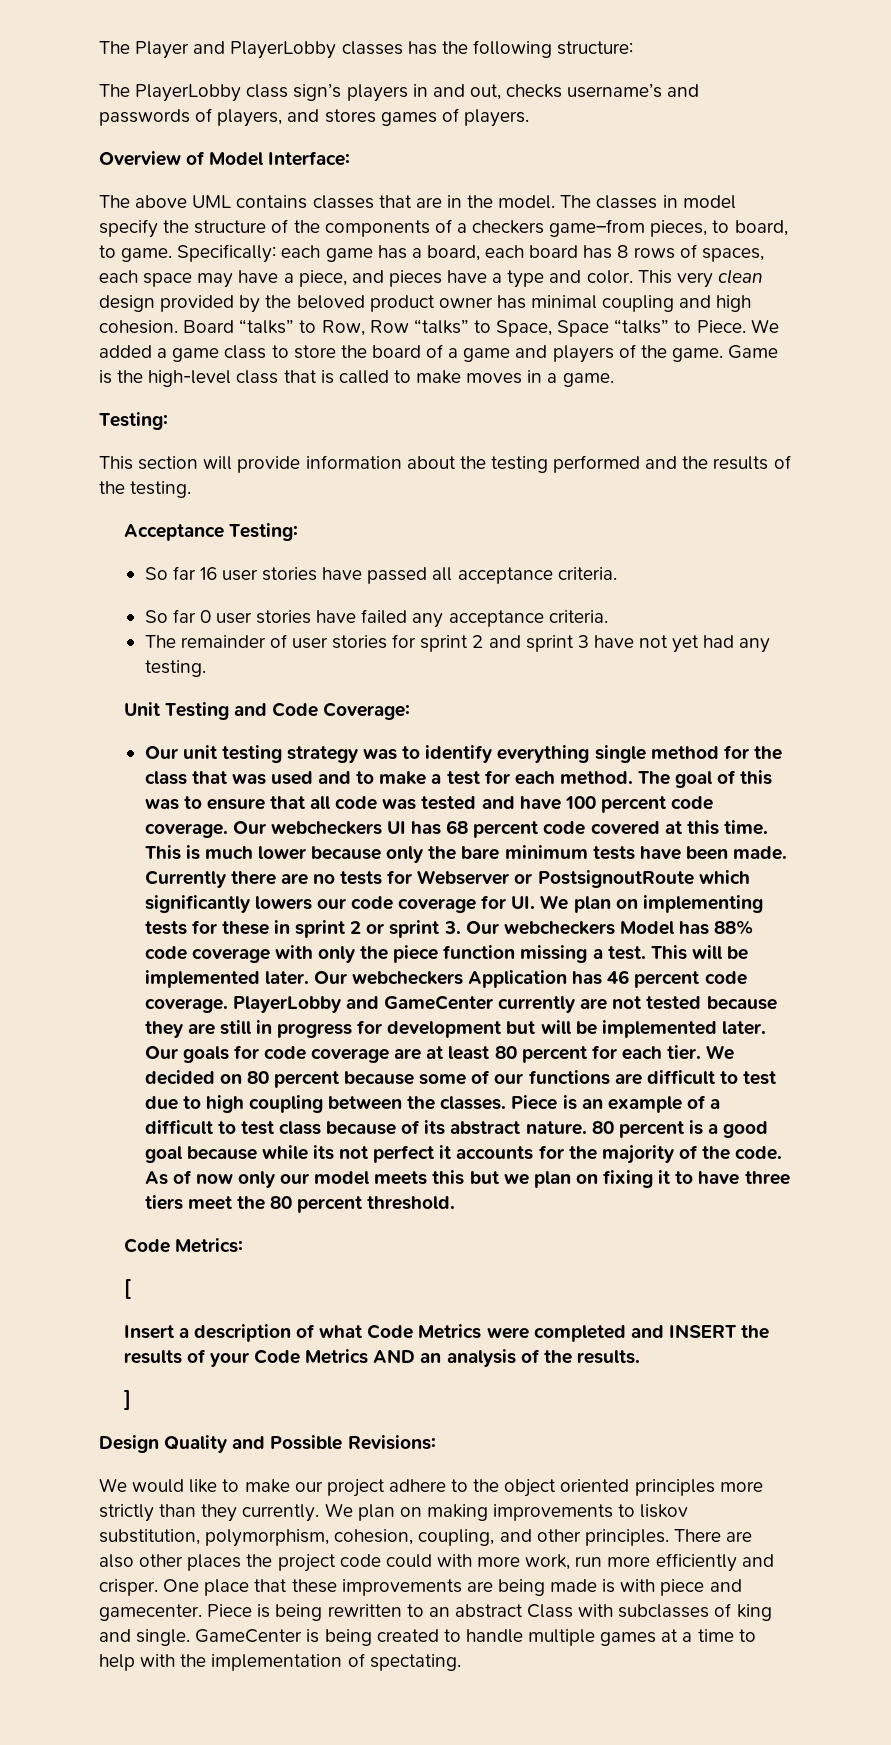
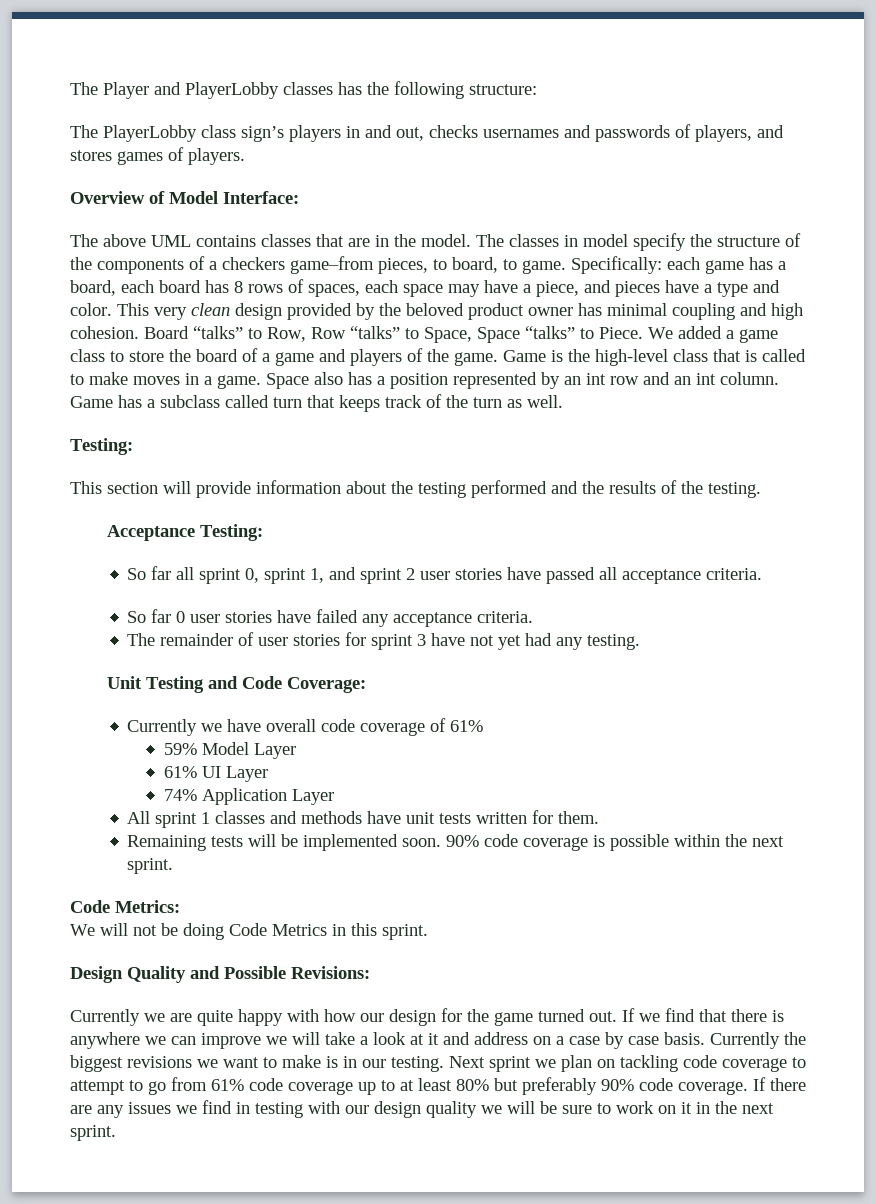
[567,83,663,98] username’s -> [483,129,559,138] usernames
(614, 380) none -> [266,372,779,389] [70,394,563,412] Space also has a position represented by an int row and an int column. Game has a subclass called turn that keeps track of the turn as well.
[199,567,217,580] 16 -> [176,567,416,584] all sprint 0, sprint 1, and sprint 2
[472,635,574,652] 2 and sprint -> (414, 642) none
[144,745,782,763] [144,770,773,788] [144,796,714,813] [144,820,768,838] [144,845,788,863] [144,870,750,888] [144,895,763,913] [144,920,755,938] [144,945,749,963] [144,970,747,988] [144,995,777,1013] [144,1020,766,1038] [144,1045,735,1063] [144,1070,777,1088] [144,1095,721,1113] [144,1120,769,1138] [144,1145,783,1164] [144,1170,790,1188] [144,1195,456,1213] [123,1238,243,1253] [123,1279,131,1299] [123,1324,770,1342] [123,1349,640,1367] [123,1390,131,1410] Our unit testing strategy was to identify everything single method for the class that was used and to make a test for each method. The goal of this was to ensure that all code was tested and have 100 percent code coverage. Our webcheckers UI has 68 percent code covered at this time. This is much lower because only the bare minimum tests have been made. Currently there are no tests for Webserver or PostsignoutRoute which significantly lowers our code coverage for UI. We plan on implementing tests for these in sprint 2 or sprint 3. Our webcheckers Model has 88% code coverage with only the piece function missing a test. This will be implemented later. Our webcheckers Application has 46 percent code coverage. PlayerLobby and GameCenter currently are not tested because they are still in progress for development but will be implemented later. Our goals for code coverage are at least 80 percent for each tier. We decided on 80 percent because some of our functions are difficult to test due to high coupling between the classes. Piece is an example of a difficult to test class because of its abstract nature. 80 percent is a good goal because while its not perfect it accounts for the majority of the code. As of now only our model meets this but we plan on fixing it to have three tiers meet the 80 percent threshold. // Code Metrics: // [ // Insert a description of what Code Metrics were completed and INSERT the results of your Code Metrics AND an analysis of the results. // ] -> [127,718,484,736] [164,742,297,759] [164,766,269,782] [164,788,335,805] [127,810,600,828] [127,834,785,851] [127,858,174,874] [70,900,180,913] [70,923,428,940] Currently we have overall code coverage of 61% // 59% Model Layer // 61% UI Layer // 74% Application Layer // All sprint 1 classes and methods have unit tests written for them. // Remaining tests will be implemented soon. 90% code coverage is possible within the next sprint. // Code Metrics: // We will not be doing Code Metrics in this sprint.
[99,1478,763,1497] [99,1503,689,1522] [99,1529,753,1547] [99,1553,774,1572] [99,1579,742,1596] [99,1603,772,1621] [99,1629,756,1646] [99,1653,461,1671] We would like to make our project adhere to the object oriented principles more strictly than they currently. We plan on making improvements to liskov substitution, polymorphism, cohesion, coupling, and other principles. There are also other places the project code could with more work, run more efficiently and crisper. One place that these improvements are being made is with piece and gamecenter. Piece is being rewritten to an abstract Class with subclasses of king and single. GameCenter is being created to handle multiple games at a time to help with the implementation of spectating. -> [70,1008,784,1026] [70,1032,806,1049] [70,1055,806,1072] [70,1077,806,1095] [70,1100,774,1118] [70,1125,116,1141] Currently we are quite happy with how our design for the game turned out. If we find that there is anywhere we can improve we will take a look at it and address on a case by case basis. Currently the biggest revisions we want to make is in our testing. Next sprint we plan on tackling code coverage to attempt to go from 61% code coverage up to at least 80% but preferably 90% code coverage. If there are any issues we find in testing with our design quality we will be sure to work on it in the next sprint.

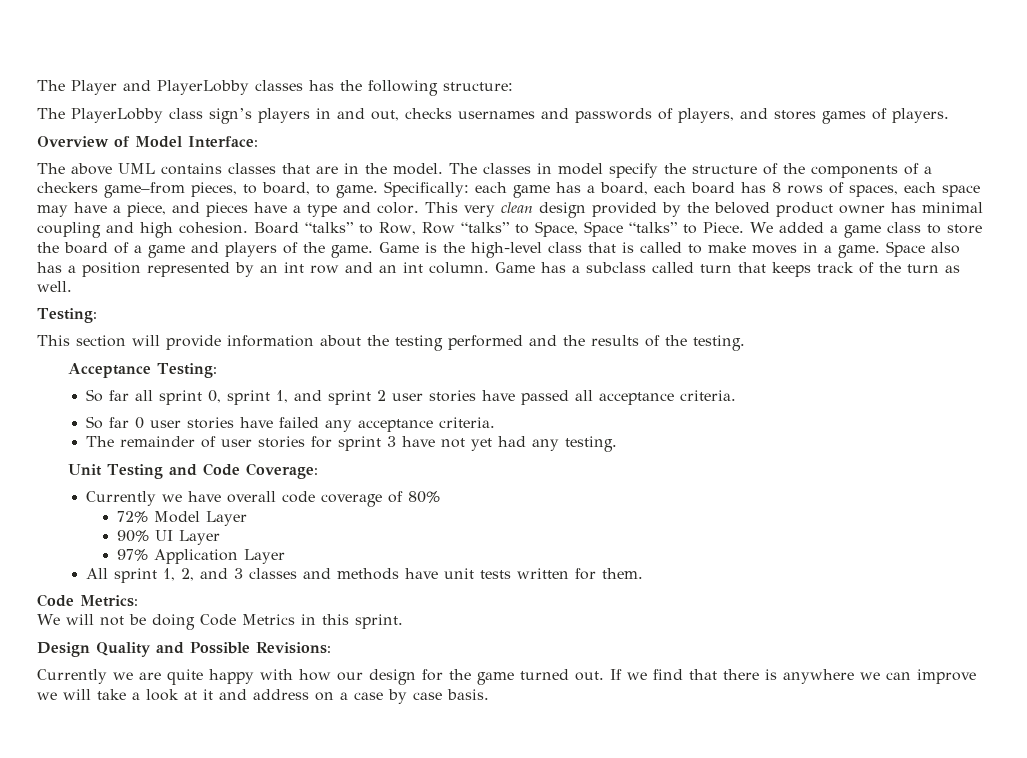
[450,720,484,732] [164,743,198,755] 61% // 59% -> [408,491,441,503] [117,511,149,523] 80% // 72%
[164,766,198,778] 61% -> [117,530,150,542] 90%
[164,789,198,801] 74% -> [117,549,149,561] 97%
[201,812,211,824] 1 -> [163,568,244,581] 1, 2, and 3
[127,834,785,851] [127,858,174,874] // Remaining tests will be implemented soon. 90% code coverage is possible within the next sprint. -> (644, 573) none
[710,1032,806,1049] [70,1055,806,1072] [70,1077,806,1095] [70,1100,774,1118] [70,1125,116,1141] Currently the biggest revisions we want to make is in our testing. Next sprint we plan on tackling code coverage to attempt to go from 61% code coverage up to at least 80% but preferably 90% code coverage. If there are any issues we find in testing with our design quality we will be sure to work on it in the next sprint. -> (489, 694) none

